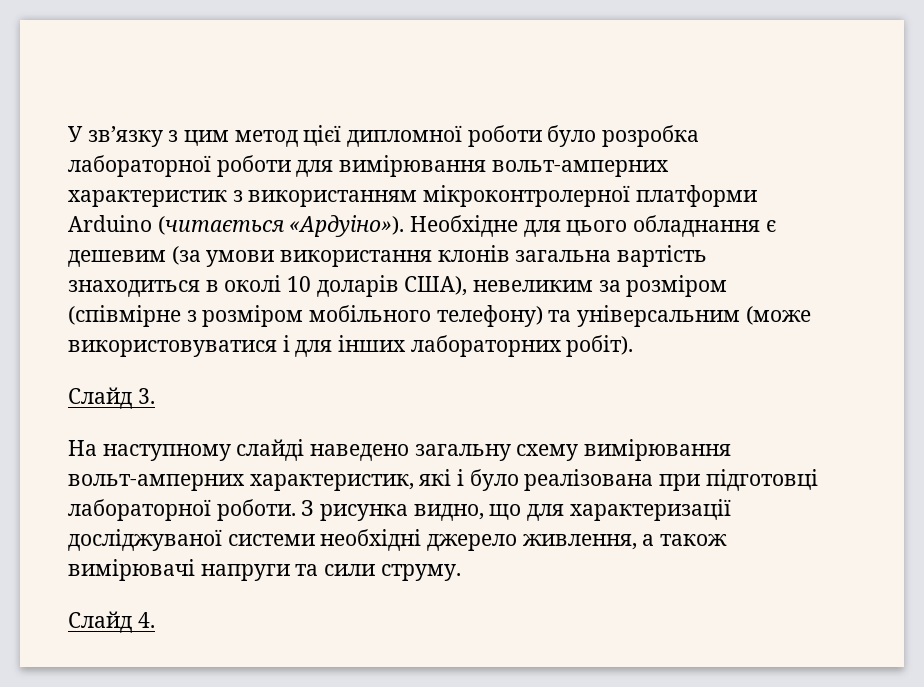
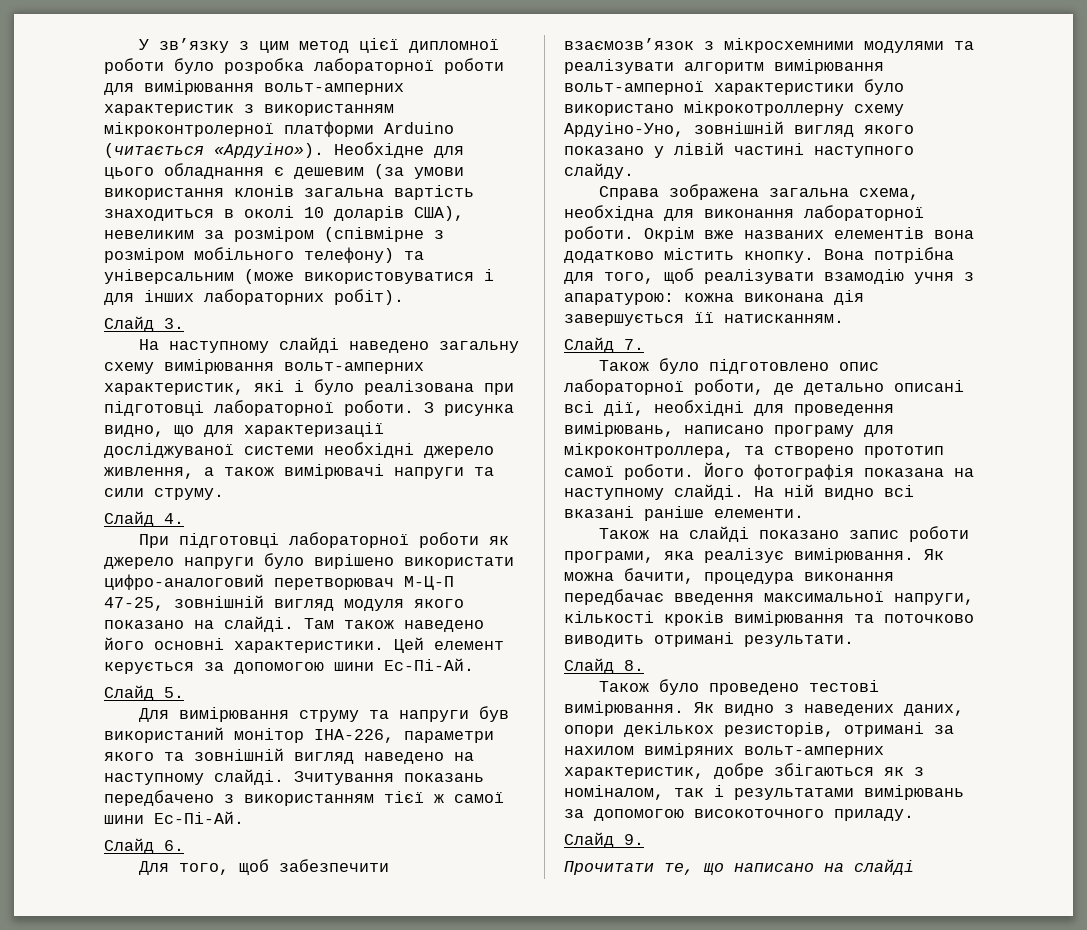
(155, 620) none -> [139,532,510,548] [104,553,514,569] [104,574,454,590] [104,595,464,611] [104,616,484,632] [104,637,504,653] [104,658,474,674] [104,685,184,701] [139,706,510,722] [104,727,494,743] [104,748,474,764] [104,769,484,785] [104,790,504,806] [104,811,244,824] [104,838,184,854] [139,859,390,875] [564,38,974,53] [564,59,884,74] [564,79,904,95] [564,101,904,116] [564,121,914,137] [564,142,914,158] [564,163,634,179] [599,184,920,200] [564,205,924,221] [564,226,974,242] [564,247,954,263] [564,268,974,284] [564,290,864,305] [564,312,844,326] [564,337,644,353] [599,358,880,374] [564,379,964,395] [564,400,894,416] [564,422,894,437] [564,443,944,458] [564,462,974,480] [564,484,914,500] [564,506,804,521] [599,526,970,542] [564,548,944,563] [564,568,894,584] [564,589,974,605] [564,611,974,626] [564,632,854,647] [564,658,644,674] [599,679,880,695] [564,701,964,716] [564,722,954,737] [564,743,884,758] [564,763,924,779] [564,785,964,800] [564,809,914,821] [564,832,644,848] [564,859,914,875] // При підготовці лабораторної роботи як джерело напруги було вирішено використати цифро-аналоговий перетворювач М-Ц-П 47-25, зовнішній вигляд модуля якого показано на слайді. Там також наведено його основні характеристики. Цей елемент керується за допомогою шини Ес-Пі-Ай. // Слайд 5. // Для вимірювання струму та напруги був використаний монітор ІНА-226, параметри якого та зовнішній вигляд наведено на наступному слайді. Зчитування показань передбачено з використанням тієї ж самої шини Ес-Пі-Ай. // Слайд 6. // Для того, щоб забезпечити взаємозв’язок з мікросхемними модулями та реалізувати алгоритм вимірювання вольт-амперної характеристики було використано мікрокотроллерну схему Ардуіно-Уно, зовнішній вигляд якого показано у лівій частині наступного слайду. // Справа зображена загальна схема, необхідна для виконання лабораторної роботи. Окрім вже названих елементів вона додатково містить кнопку. Вона потрібна для того, щоб реалізувати взамодію учня з апаратурою: кожна виконана дія завершується її натисканням. // Слайд 7. // Також було підготовлено опис лабораторної роботи, де детально описані всі дії, необхідні для проведення вимірювань, написано програму для мікроконтроллера, та створено прототип самої роботи. Його фотографія показана на наступному слайді. На ній видно всі вказані раніше елементи. // Також на слайді показано запис роботи програми, яка реалізує вимірювання. Як можна бачити, процедура виконання передбачає введення максимальної напруги, кількості кроків вимірювання та поточково виводить отримані результати. // Слайд 8. // Також було проведено тестові вимірювання. Як видно з наведених даних, опори декількох резисторів, отримані за нахилом виміряних вольт-амперних характеристик, добре збігаються як з номіналом, так і результатами вимірювань за допомогою високоточного приладу. // Слайд 9. // Прочитати те, що написано на слайді

